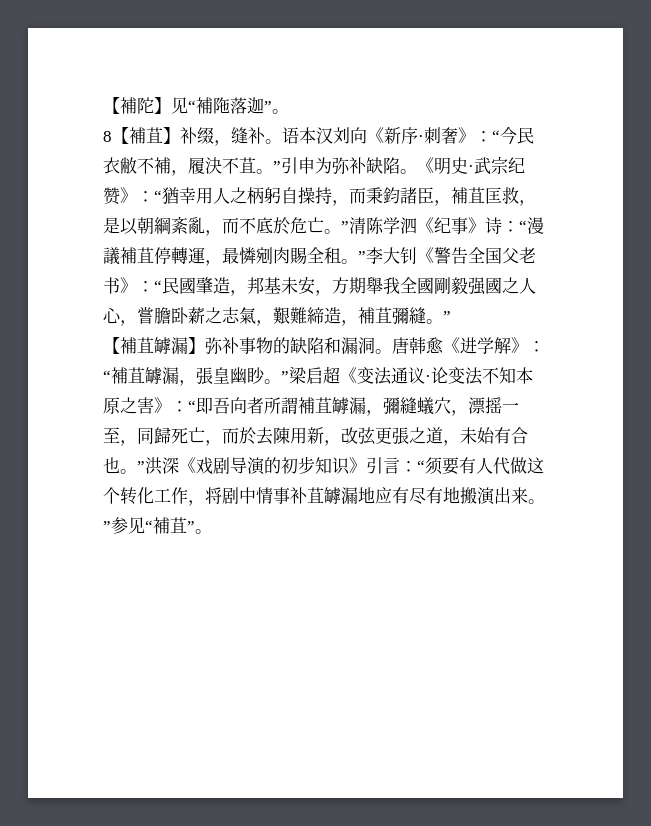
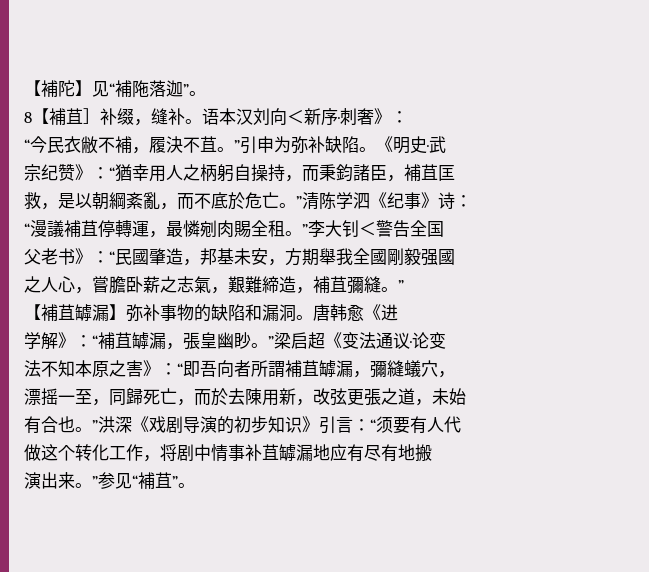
[163,127,180,144] 】 -> [83,108,100,124] ］
[367,127,384,143] 《 -> [287,110,304,124] ＜
(492, 136) none -> (408, 117) //
(491, 166) none -> (446, 144) //
(502, 195) none -> (455, 173) //
(519, 226) none -> (472, 201) //
[417,247,434,263] 《 -> [359,222,376,236] ＜
(502, 255) none -> (444, 229) //
(502, 285) none -> (455, 257) //
(477, 345) none -> (398, 312) //
(465, 375) none -> (446, 340) //
(468, 413) none -> (455, 374) //
(495, 435) none -> (466, 396) //
(510, 466) none -> (461, 424) //
(477, 495) none -> (432, 453) //

